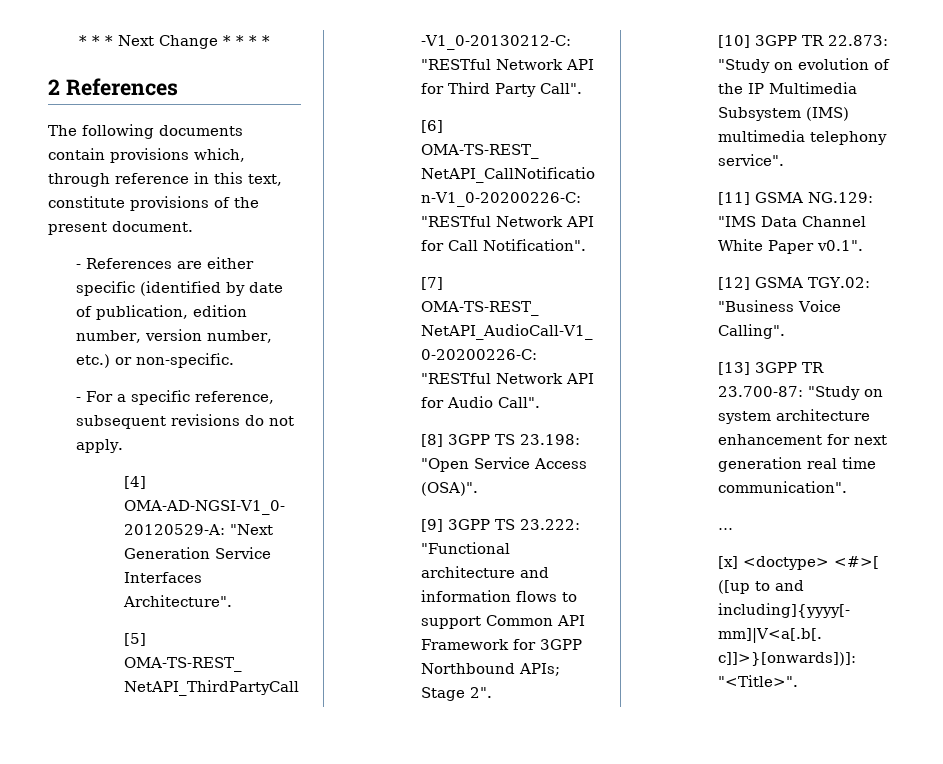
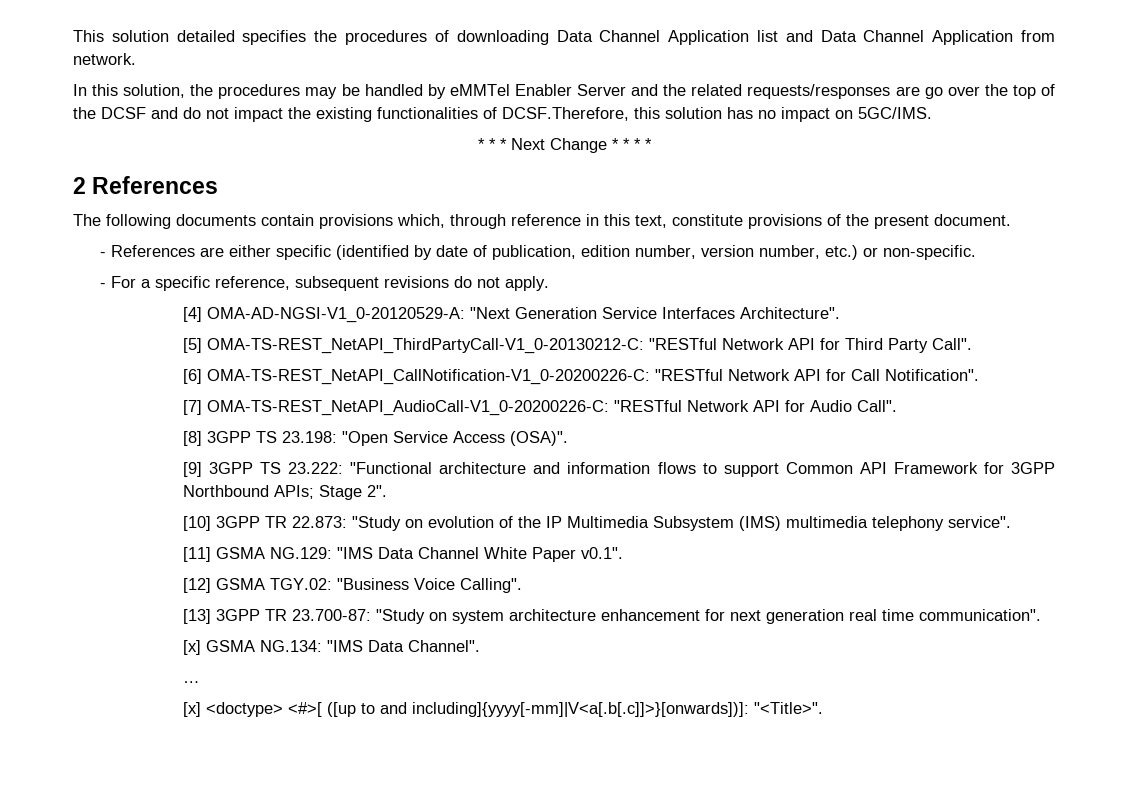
(79, 40) none -> [73,30,1055,45] [73,53,136,65] [73,84,1055,99] [73,107,932,122] This solution detailed specifies the procedures of downloading Data Channel Application list and Data Channel Application from network. // In this solution, the procedures may be handled by eMMTel Enabler Server and the related requests/responses are go over the top of the DCSF and do not impact the existing functionalities of DCSF.Therefore, this solution has no impact on 5GC/IMS. //
(847, 487) none -> [182,640,480,655] // [x] GSMA NG.134: "IMS Data Channel".

